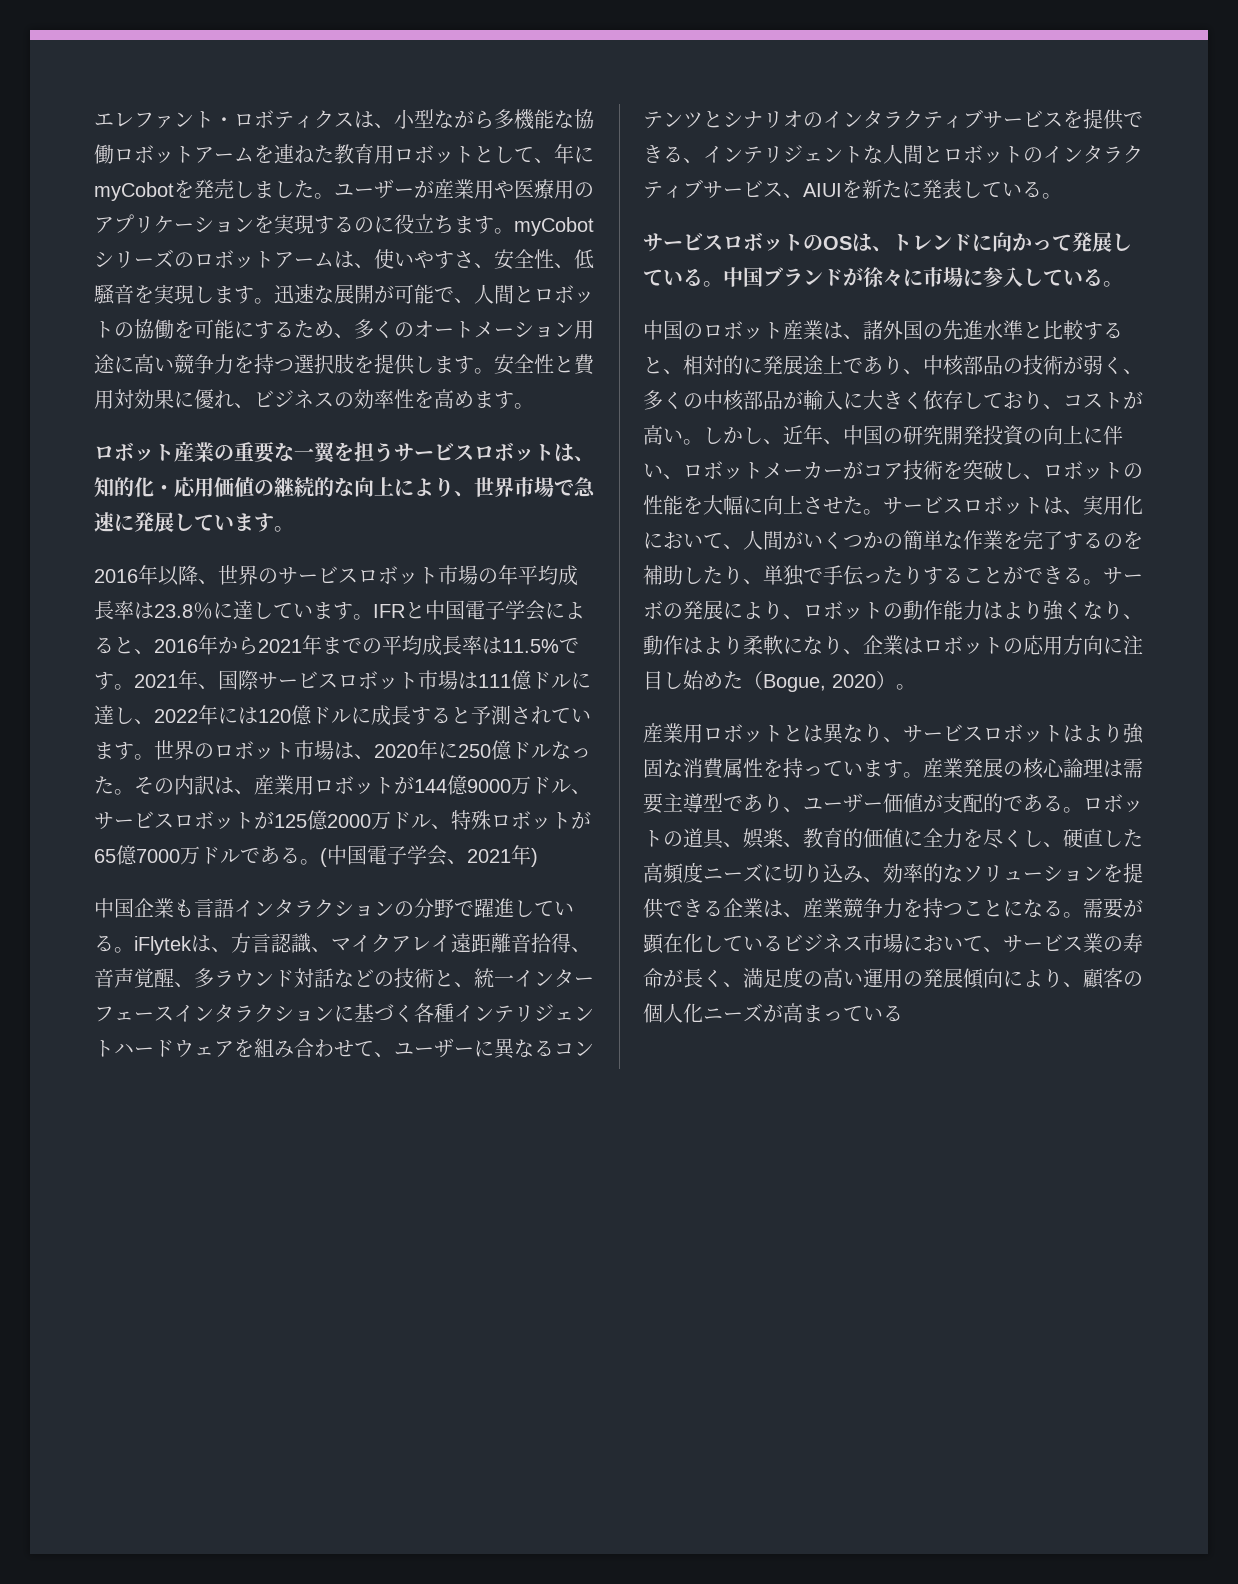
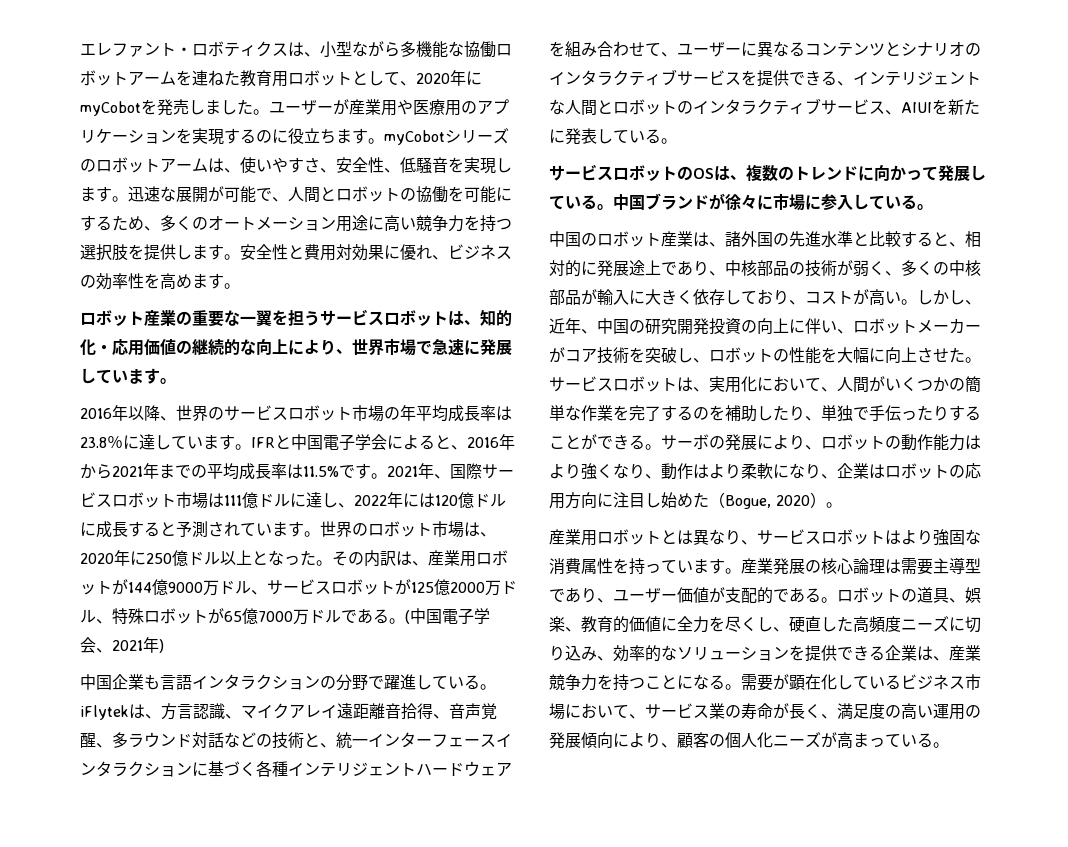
(554, 160) none -> [416,73,450,84] 2020
(551, 751) none -> [220,550,268,565] 以上と
(892, 249) none -> [746,164,794,182] 複数の
(903, 1013) none -> [933,742,949,748] 。

